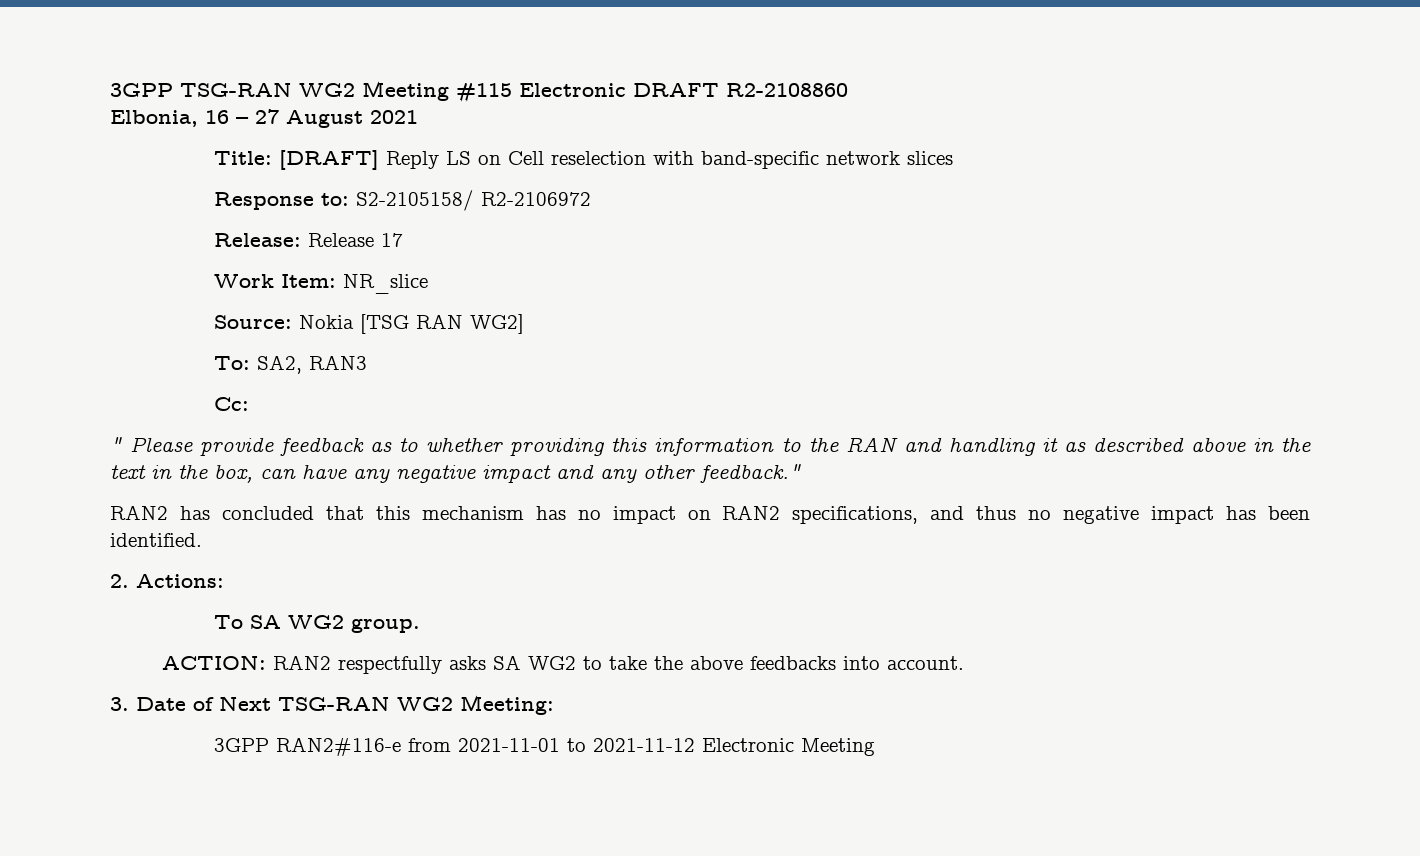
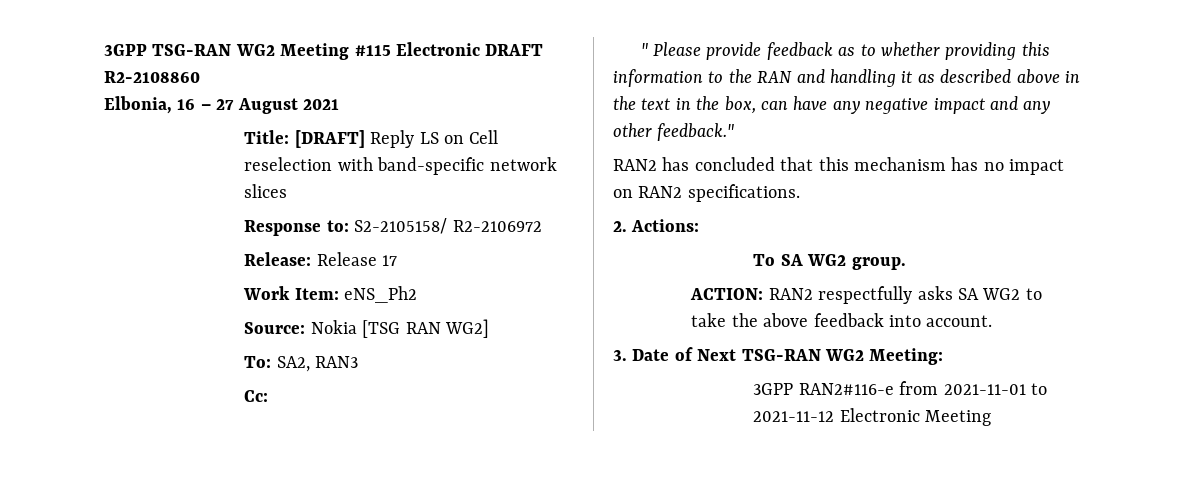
[342,274,428,294] NR_slice -> [344,286,418,303] eNS_Ph2
[792,506,1310,524] [110,533,202,547] specifications, and thus no negative impact has been identified. -> [687,184,800,202] specifications.
[749,656,836,670] feedbacks -> [813,313,884,327] feedback

